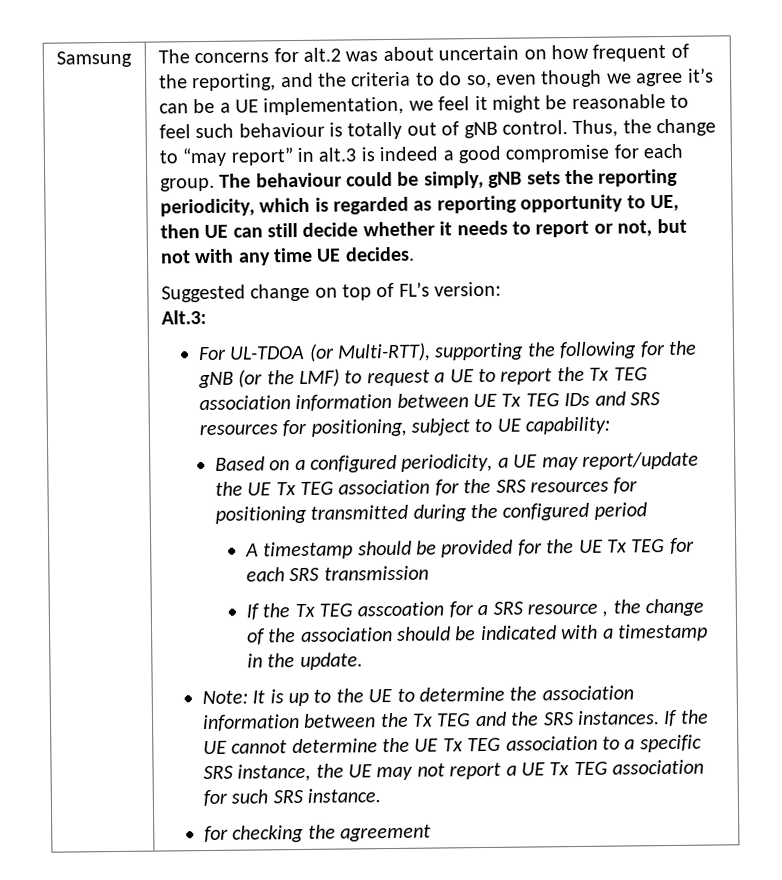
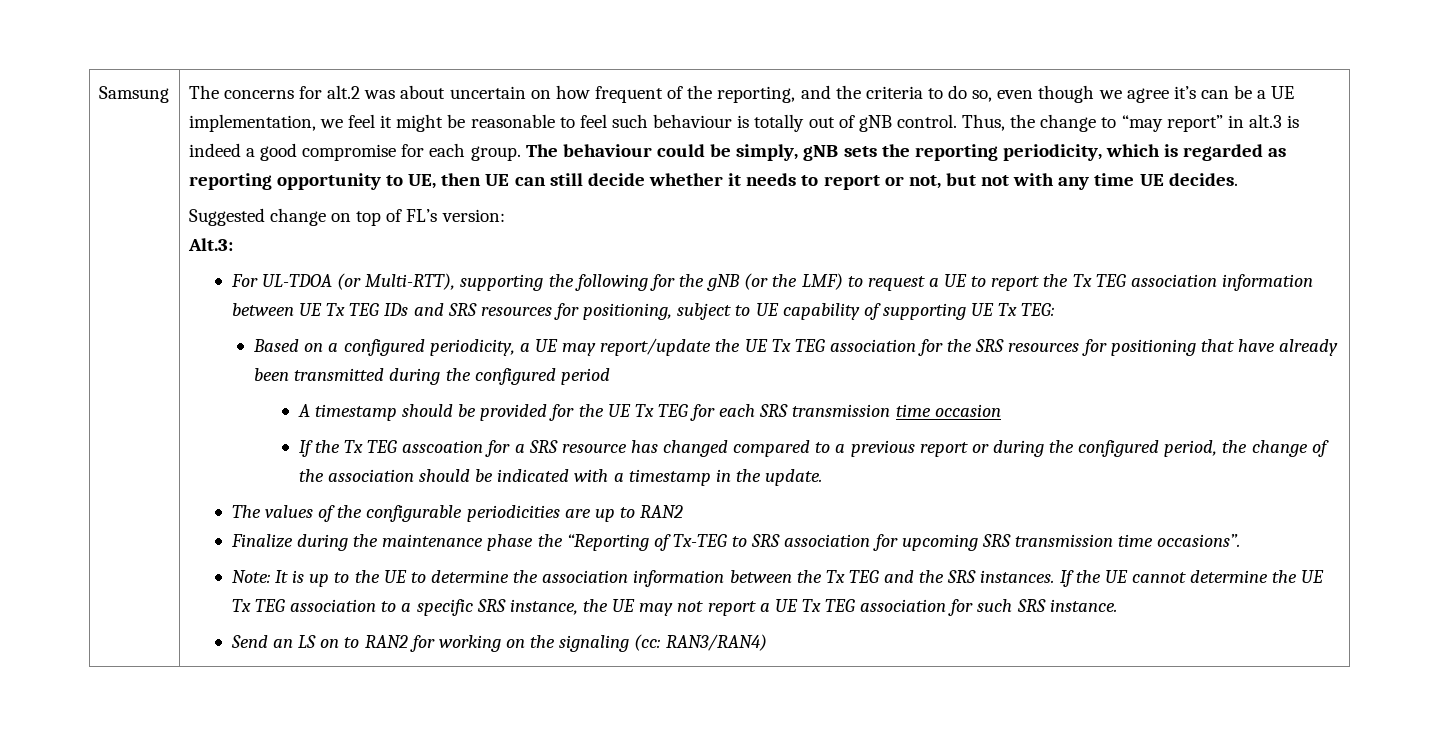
[525,416,611,435] capability: -> [782,303,1055,320] capability of supporting UE Tx TEG:
(307, 514) none -> [1200,339,1339,356] [254,368,290,381] that have already been
(429, 573) none -> [895,404,1001,417] time occasion
[602,610,609,617] , -> [630,440,1218,457] has changed compared to a previous report or during the configured period,
(363, 661) none -> [231,505,684,522] [230,534,1241,551] // The values of the configurable periodicities are up to RAN2 // Finalize during the maintenance phase the “Reporting of Tx-TEG to SRS association for upcoming SRS transmission time occasions”.
[203,824,431,843] for checking the agreement -> [230,634,767,652] Send an LS on to RAN2 for working on the signaling (cc: RAN3/RAN4)

